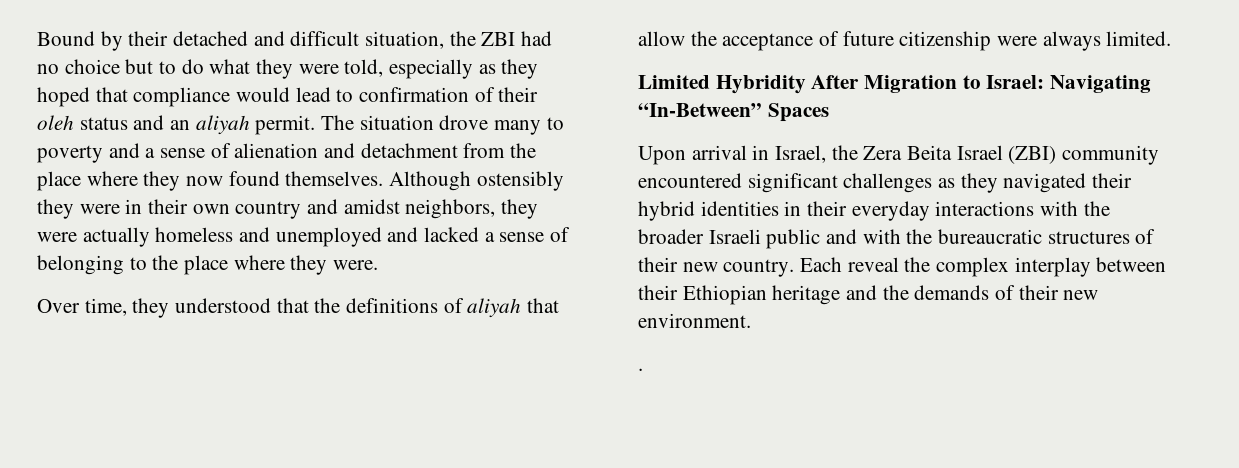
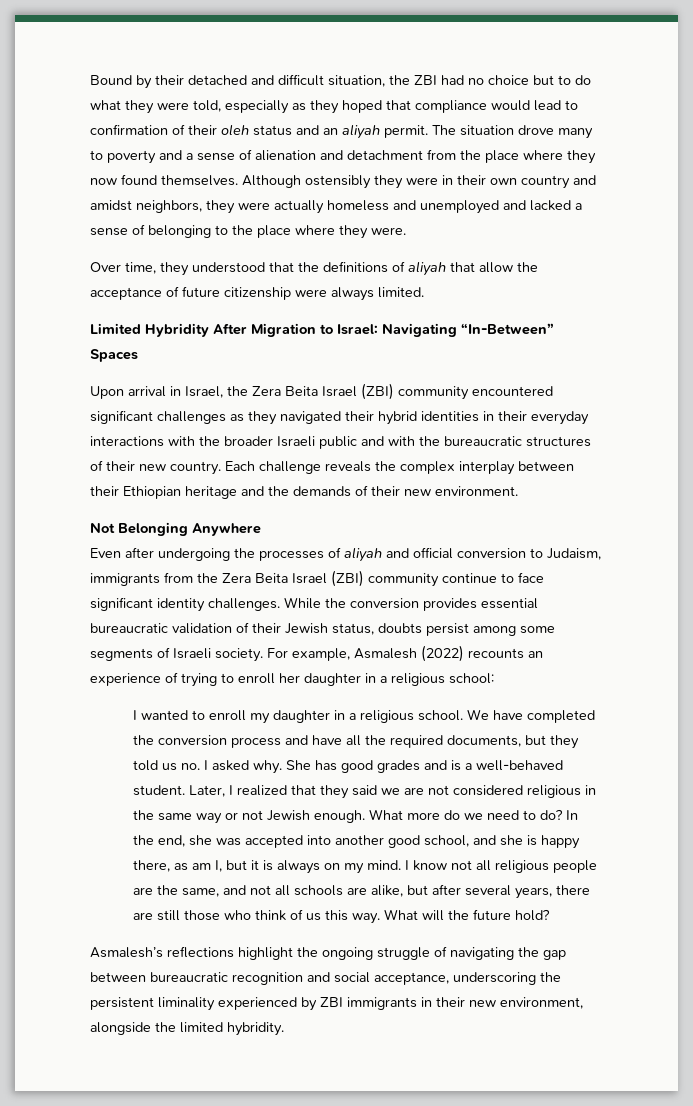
[847,257,899,272] reveal -> [259,461,371,474] challenge reveals
[638,368,643,371] . -> [90,522,261,536] [90,547,601,562] [90,570,544,587] [90,597,538,612] [90,622,555,636] [90,645,543,662] [90,672,494,687] [133,709,596,724] [133,735,580,749] [133,760,564,774] [133,785,597,799] [133,809,579,824] [133,835,581,849] [133,860,598,874] [133,884,591,899] [133,909,551,924] [90,946,566,960] [90,972,561,985] [90,997,583,1011] [90,1022,284,1036] Not Belonging Anywhere // Even after undergoing the processes of aliyah and official conversion to Judaism, immigrants from the Zera Beita Israel (ZBI) community continue to face significant identity challenges. While the conversion provides essential bureaucratic validation of their Jewish status, doubts persist among some segments of Israeli society. For example, Asmalesh (2022) recounts an experience of trying to enroll her daughter in a religious school: // I wanted to enroll my daughter in a religious school. We have completed the conversion process and have all the required documents, but they told us no. I asked why. She has good grades and is a well-behaved student. Later, I realized that they said we are not considered religious in the same way or not Jewish enough. What more do we need to do? In the end, she was accepted into another good school, and she is happy there, as am I, but it is always on my mind. I know not all religious people are the same, and not all schools are alike, but after several years, there are still those who think of us this way. What will the future hold? // Asmalesh’s reflections highlight the ongoing struggle of navigating the gap between bureaucratic recognition and social acceptance, underscoring the persistent liminality experienced by ZBI immigrants in their new environment, alongside the limited hybridity.

